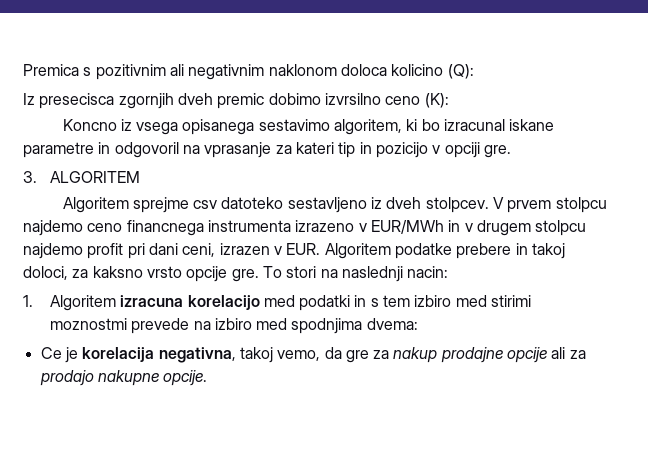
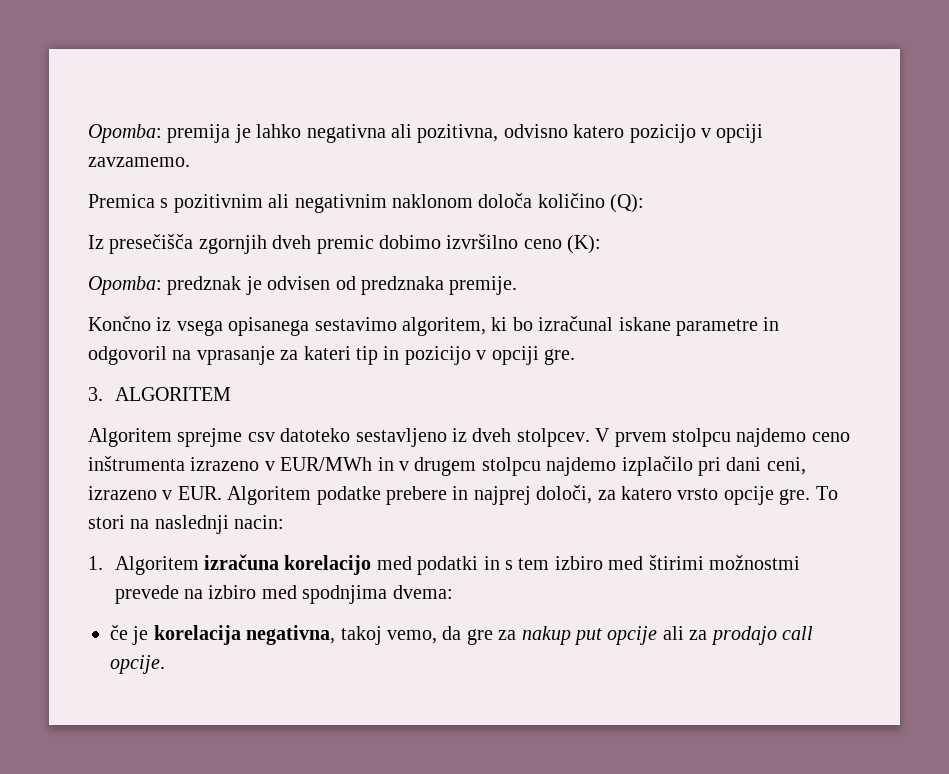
(23, 70) none -> [88,124,764,143] [88,157,190,167] Opomba: premija je lahko negativna ali pozitivna, odvisno katero pozicijo v opciji zavzamemo. //
[340,64,444,76] doloca kolicino -> [478,193,605,208] določa količino
[39,93,115,109] presecisca -> [109,234,194,254] presečišča
[324,93,381,105] izvrsilno -> [446,234,519,249] izvršilno
[62,119,117,131] Koncno -> [88,276,518,295] [88,316,151,331] Opomba: predznak je odvisen od predznaka premije. // Končno
[444,119,506,131] izracunal -> [538,316,614,331] izračunal
[126,220,291,236] financnega instrumenta -> [88,456,185,471] inštrumenta
[87,243,124,259] profit -> [621,456,693,476] izplačilo
[219,243,270,255] izrazen -> [88,486,157,500] izrazeno
[531,243,565,259] [23,266,143,280] takoj doloci, za kaksno -> [473,485,672,505] najprej določi, za katero
[120,295,184,307] izracuna -> [203,554,279,570] izračuna
[491,295,532,307] [49,318,127,330] stirimi moznostmi -> [648,555,800,570] štirimi možnostmi
[40,347,62,359] Ce -> [110,625,128,640] če
[440,347,503,363] prodajne -> [573,628,602,645] put
[97,370,159,386] nakupne -> [781,626,813,640] call

